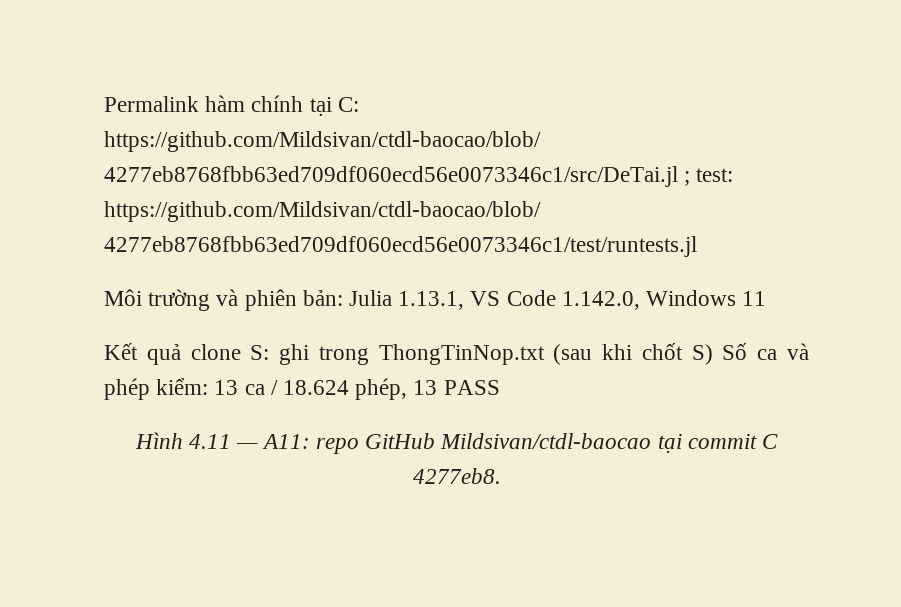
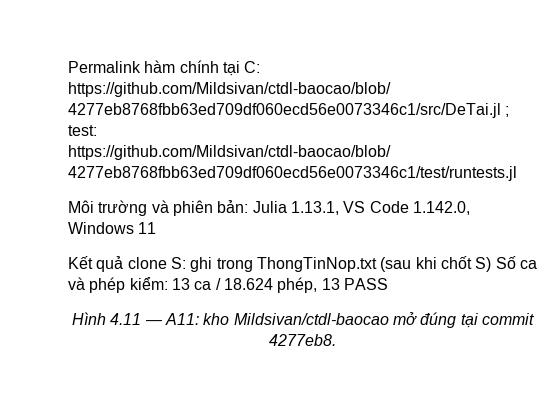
[315,433,652,454] repo GitHub Mildsivan/ctdl-baocao -> [203,312,457,328] kho Mildsivan/ctdl-baocao mở đúng
[761,434,778,449] C -> (534, 319) none

